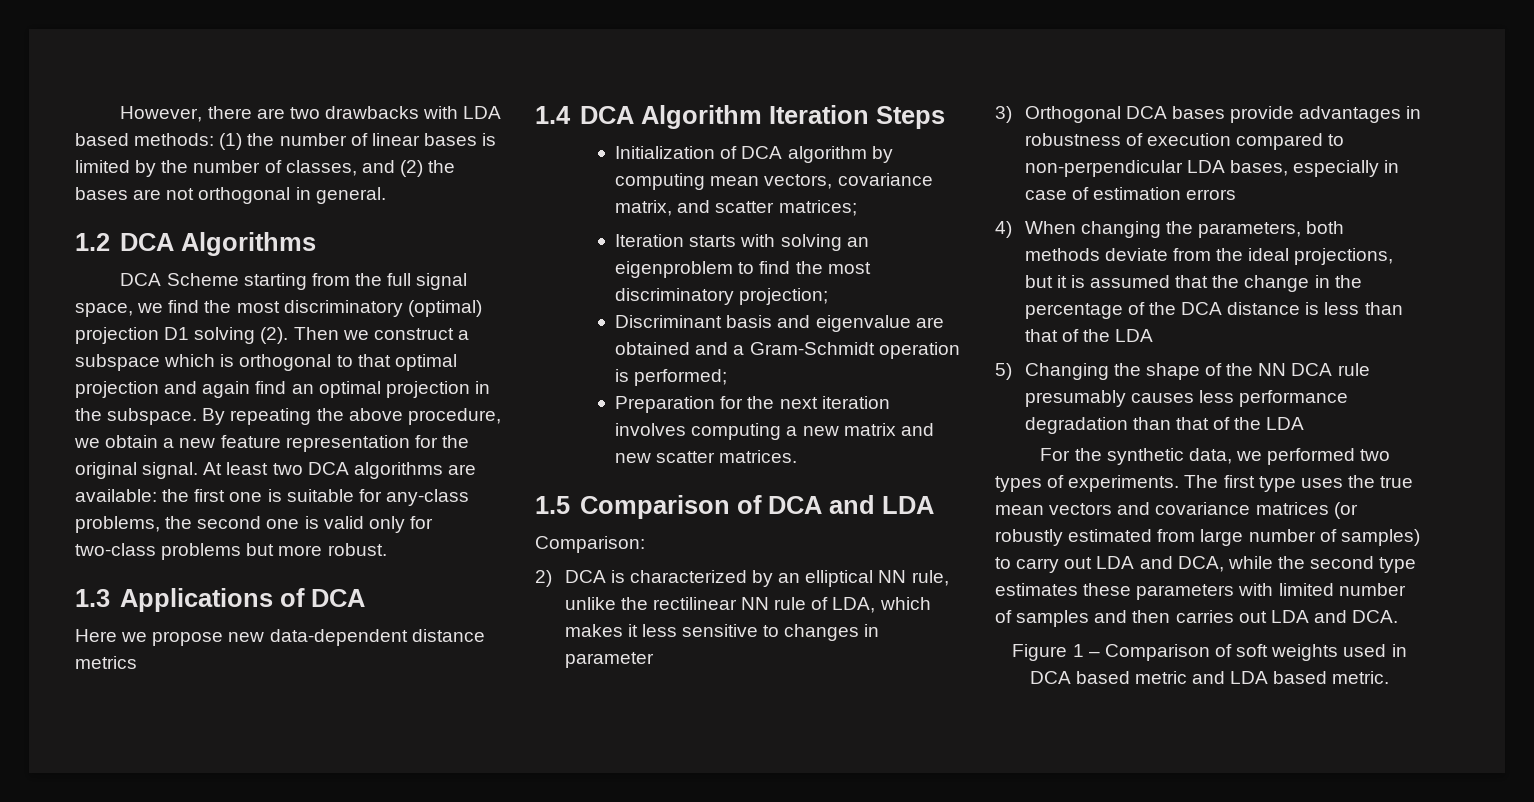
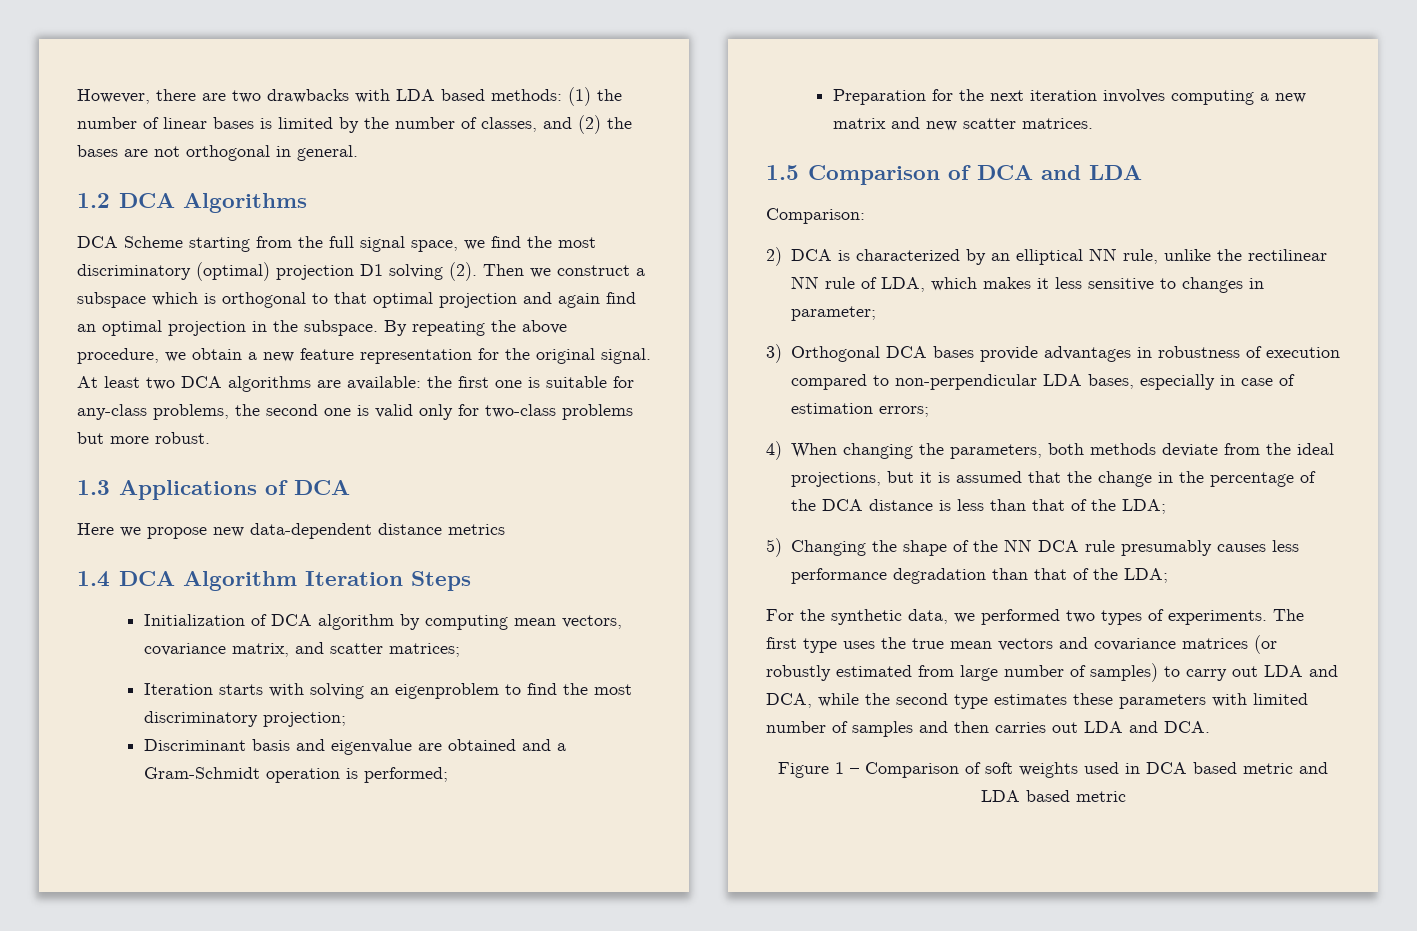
[564,652,654,668] parameter -> [790,306,876,321] parameter;
[1186,189,1237,200] errors -> [878,406,929,417] errors;
[1115,329,1154,342] LDA -> [1121,499,1166,514] LDA;
[1266,417,1305,430] LDA -> [1123,568,1168,583] LDA;
[1332,671,1390,684] metric. -> [1075,791,1126,802] metric

